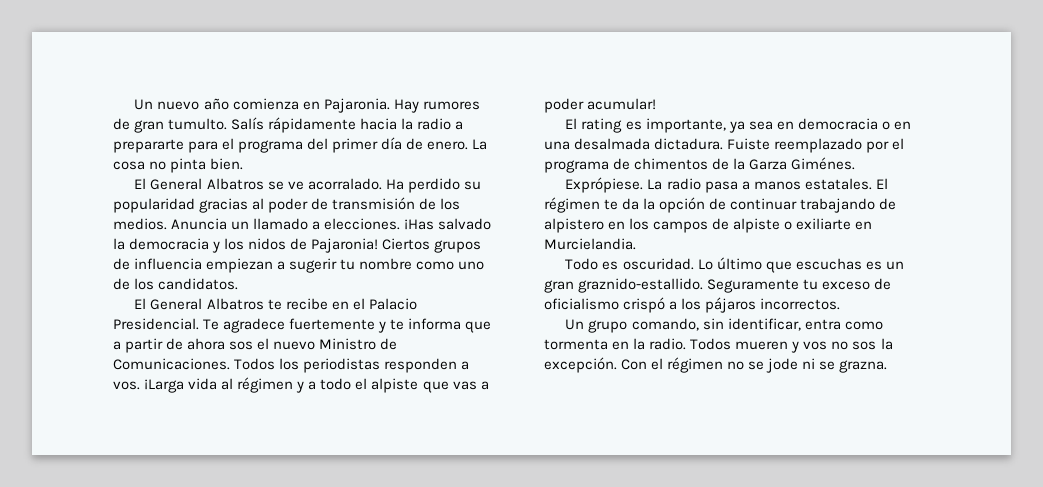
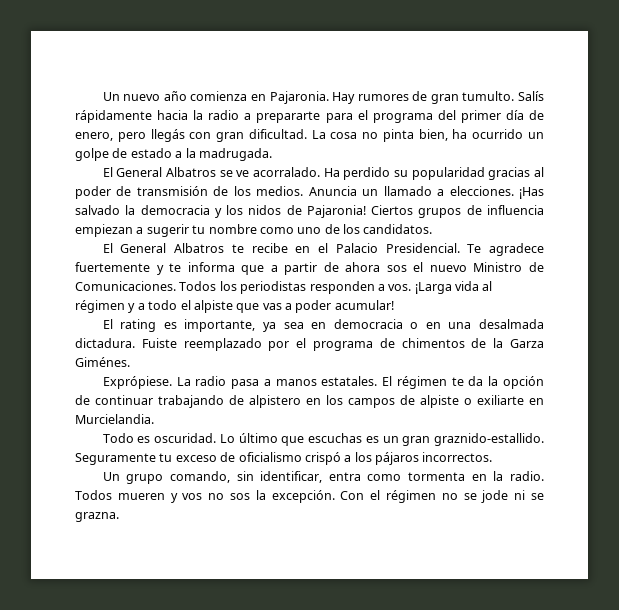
[427,139,488,150] [113,158,244,173] enero. La cosa no pinta bien. -> [75,129,544,142] [75,148,272,161] enero, pero llegás con gran dificultad. La cosa no pinta bien, ha ocurrido un golpe de estado a la madrugada.

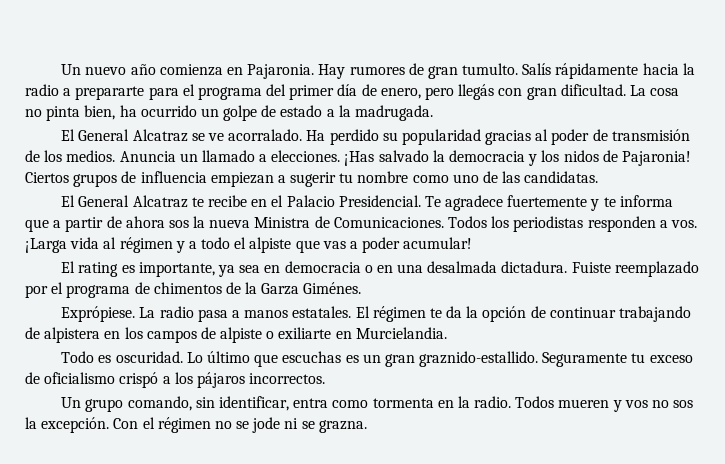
[166,167,217,177] Albatros -> [132,129,188,142] Alcatraz
[343,224,433,234] [102,243,225,253] los candidatos. // El General Albatros -> [502,171,599,183] [61,195,188,208] las candidatas. // El General Alcatraz
[413,262,523,272] el nuevo Ministro -> [193,216,311,228] la nueva Ministra
[249,395,301,408] alpistero -> [44,327,101,343] alpistera

